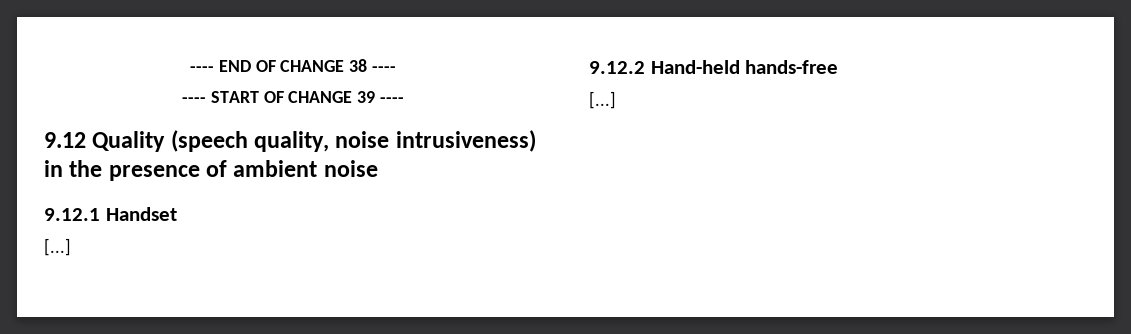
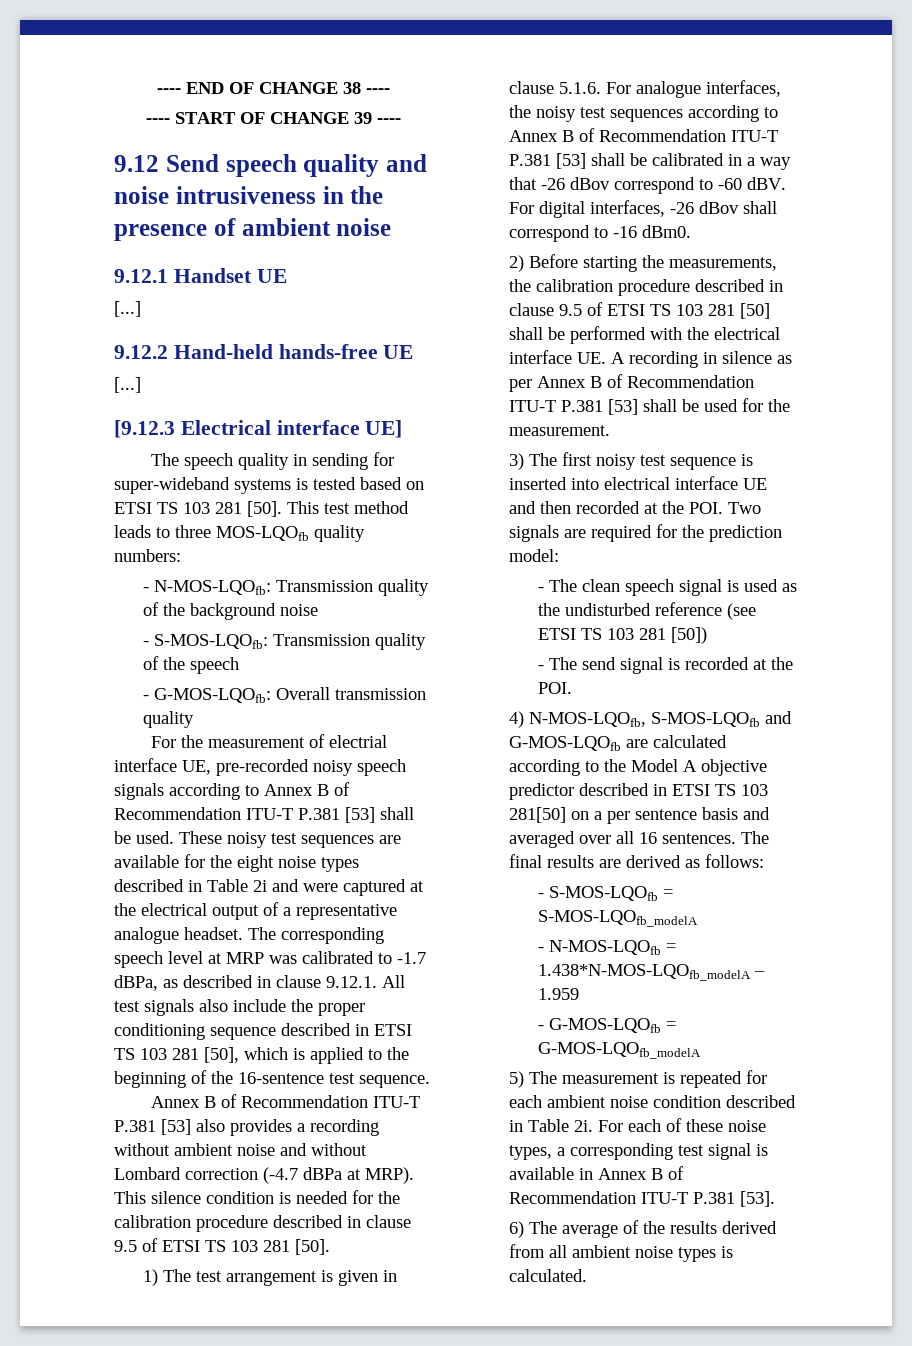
[92,130,536,152] Quality (speech quality, noise intrusiveness) -> [165,154,427,177] [114,186,316,204] Send speech quality and noise intrusiveness
(177, 214) none -> [256,269,287,283] UE
[589,91,616,109] // [...] -> [383,345,414,359] [114,377,141,393] [114,420,403,438] [151,452,395,470] [114,477,424,494] [114,501,409,517] [114,525,365,542] [114,549,181,562] [143,579,430,596] [143,602,319,620] [143,633,427,650] [143,656,240,674] [143,687,427,703] [143,711,195,728] [151,734,388,748] [114,758,406,776] [114,782,350,800] [114,807,414,823] [114,831,401,848] [114,854,359,872] [114,879,424,896] [114,902,397,920] [114,927,384,944] [114,951,426,968] [114,975,405,991] [114,999,365,1016] [114,1023,412,1040] [114,1047,409,1064] [114,1070,430,1088] [151,1094,421,1108] [114,1119,379,1136] [114,1143,367,1156] [114,1167,414,1184] [114,1190,400,1204] [114,1215,411,1232] [114,1238,330,1255] [143,1269,398,1286] [509,80,782,98] [509,105,779,122] [509,128,779,142] [509,153,792,170] [509,177,787,194] [509,200,778,218] [509,225,692,242] [509,254,778,272] [509,279,784,296] [509,302,771,319] [509,326,781,344] [509,350,793,368] [509,374,755,392] [509,398,791,415] [509,425,611,436] [509,452,754,470] [509,476,768,490] [509,501,762,514] [509,524,783,542] [509,549,560,562] [538,579,798,596] [538,602,757,620] [538,627,708,644] [538,657,794,674] [538,682,573,694] [509,711,793,728] [509,735,728,751] [509,759,768,776] [509,783,769,800] [509,807,771,824] [509,831,770,848] [509,854,765,868] [538,886,674,901] [538,910,699,927] [538,940,677,955] [538,964,766,981] [538,988,580,1000] [538,1018,677,1033] [538,1042,702,1059] [509,1070,768,1088] [509,1095,797,1108] [509,1118,767,1132] [509,1143,769,1160] [509,1166,685,1180] [509,1191,776,1207] [509,1220,778,1238] [509,1244,734,1262] [509,1269,588,1282] UE // [...] // [9.12.3 Electrical interface UE] // The speech quality in sending for super-wideband systems is tested based on ETSI TS 103 281 [50]. This test method leads to three MOS-LQOfb quality numbers: // - N-MOS-LQOfb: Transmission quality of the background noise // - S-MOS-LQOfb: Transmission quality of the speech // - G-MOS-LQOfb: Overall transmission quality // For the measurement of electrial interface UE, pre-recorded noisy speech signals according to Annex B of Recommendation ITU-T P.381 [53] shall be used. These noisy test sequences are available for the eight noise types described in Table 2i and were captured at the electrical output of a representative analogue headset. The corresponding speech level at MRP was calibrated to -1.7 dBPa, as described in clause 9.12.1. All test signals also include the proper conditioning sequence described in ETSI TS 103 281 [50], which is applied to the beginning of the 16-sentence test sequence. // Annex B of Recommendation ITU-T P.381 [53] also provides a recording without ambient noise and without Lombard correction (-4.7 dBPa at MRP). This silence condition is needed for the calibration procedure described in clause 9.5 of ETSI TS 103 281 [50]. // 1) The test arrangement is given in clause 5.1.6. For analogue interfaces, the noisy test sequences according to Annex B of Recommendation ITU-T P.381 [53] shall be calibrated in a way that -26 dBov correspond to -60 dBV. For digital interfaces, -26 dBov shall correspond to -16 dBm0. // 2) Before starting the measurements, the calibration procedure described in clause 9.5 of ETSI TS 103 281 [50] shall be performed with the electrical interface UE. A recording in silence as per Annex B of Recommendation ITU-T P.381 [53] shall be used for the measurement. // 3) The first noisy test sequence is inserted into electrical interface UE and then recorded at the POI. Two signals are required for the prediction model: // - The clean speech signal is used as the undisturbed reference (see ETSI TS 103 281 [50]) // - The send signal is recorded at the POI. // 4) N-MOS-LQOfb, S-MOS-LQOfb and G-MOS-LQOfb are calculated according to the Model A objective predictor described in ETSI TS 103 281[50] on a per sentence basis and averaged over all 16 sentences. The final results are derived as follows: // - S-MOS-LQOfb = S-MOS-LQOfb_modelA // - N-MOS-LQOfb = 1.438*N-MOS-LQOfb_modelA – 1.959 // - G-MOS-LQOfb = G-MOS-LQOfb_modelA // 5) The measurement is repeated for each ambient noise condition described in Table 2i. For each of these noise types, a corresponding test signal is available in Annex B of Recommendation ITU-T P.381 [53]. // 6) The average of the results derived from all ambient noise types is calculated.

